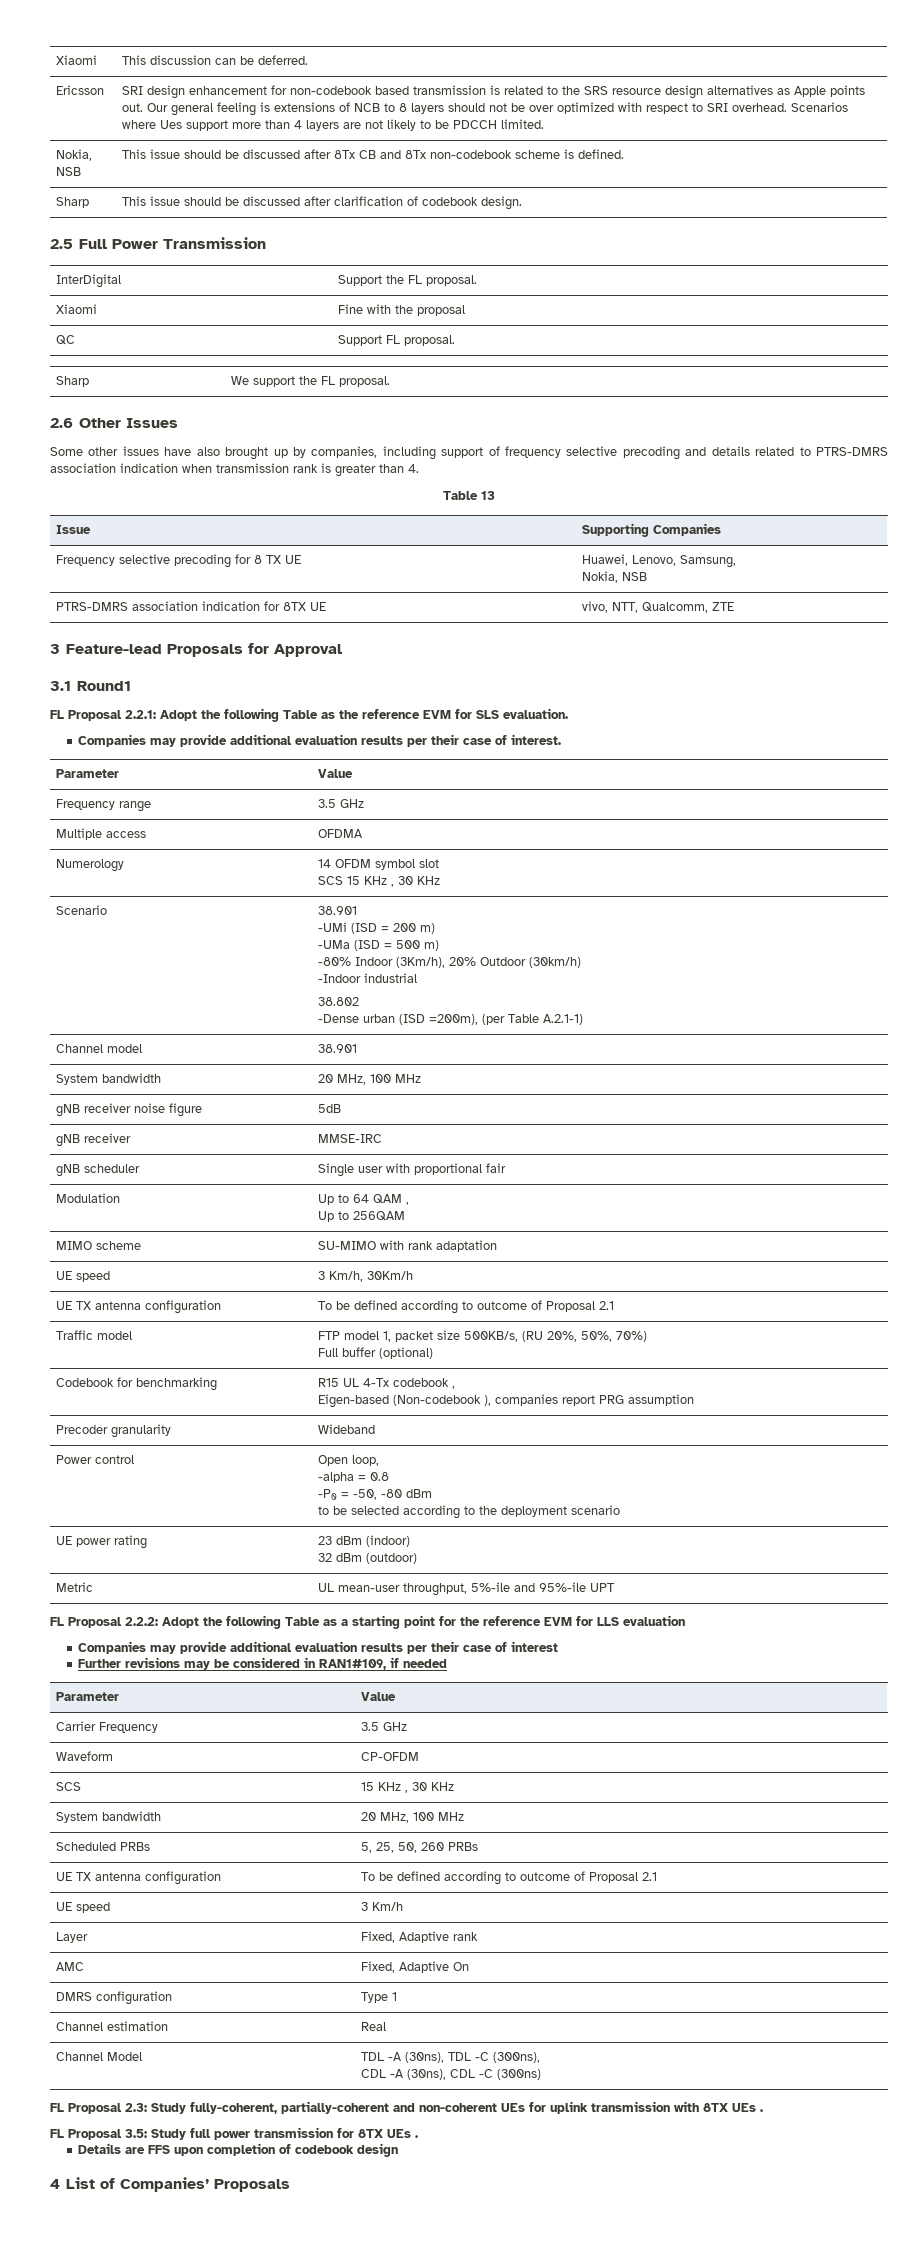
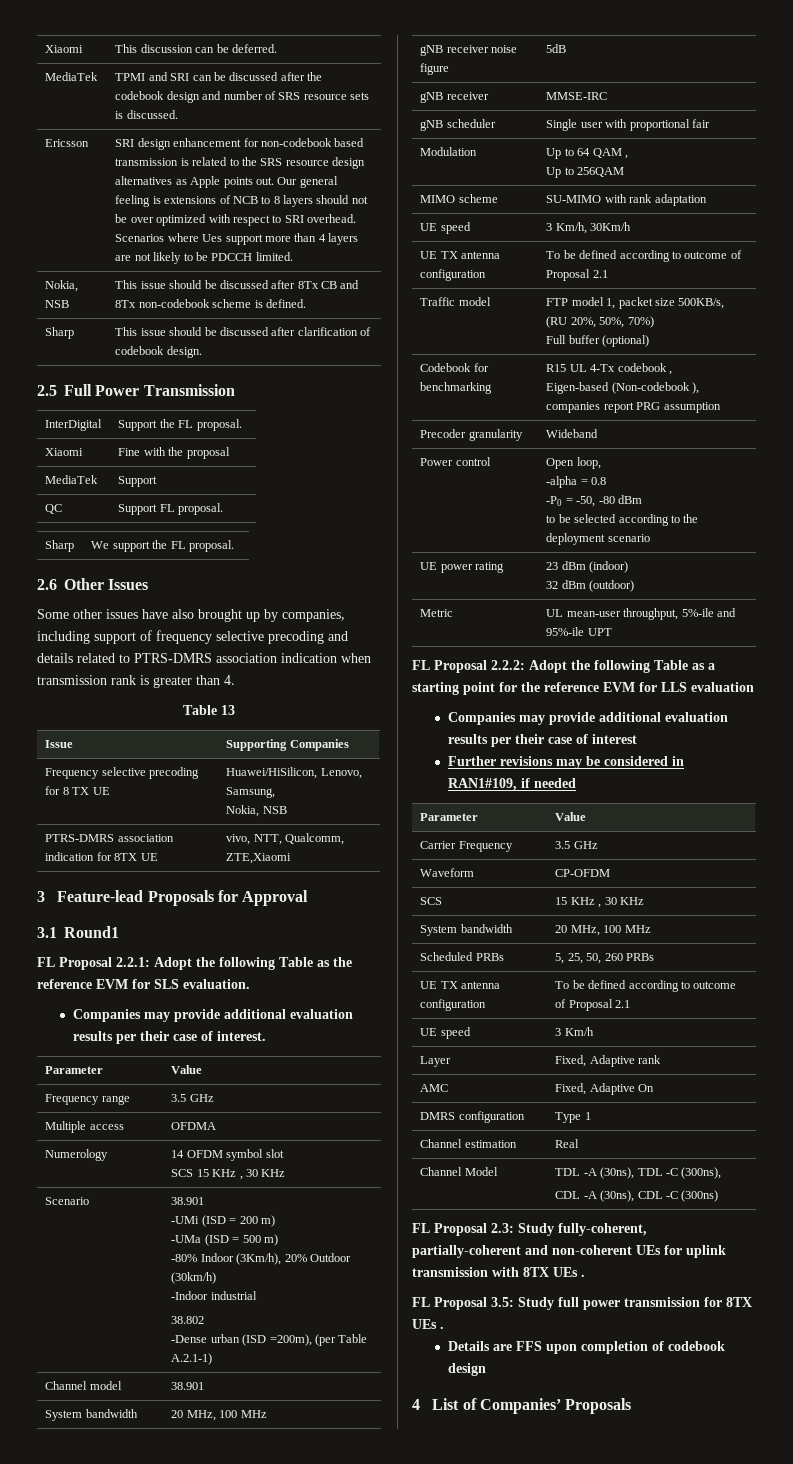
(309, 60) none -> [45,72,99,81] [115,72,323,81] [115,91,370,103] [115,110,178,119] // MediaTek | TPMI and SRI can be discussed after the codebook design and number of SRS resource sets is discussed.
(466, 310) none -> [45,475,99,484] [118,476,158,487] // MediaTek | Support
[582,554,629,566] Huawei, -> [226,767,318,779] Huawei/HiSilicon,
[712,602,735,611] ZTE -> [226,853,292,864] ZTE,Xiaomi

